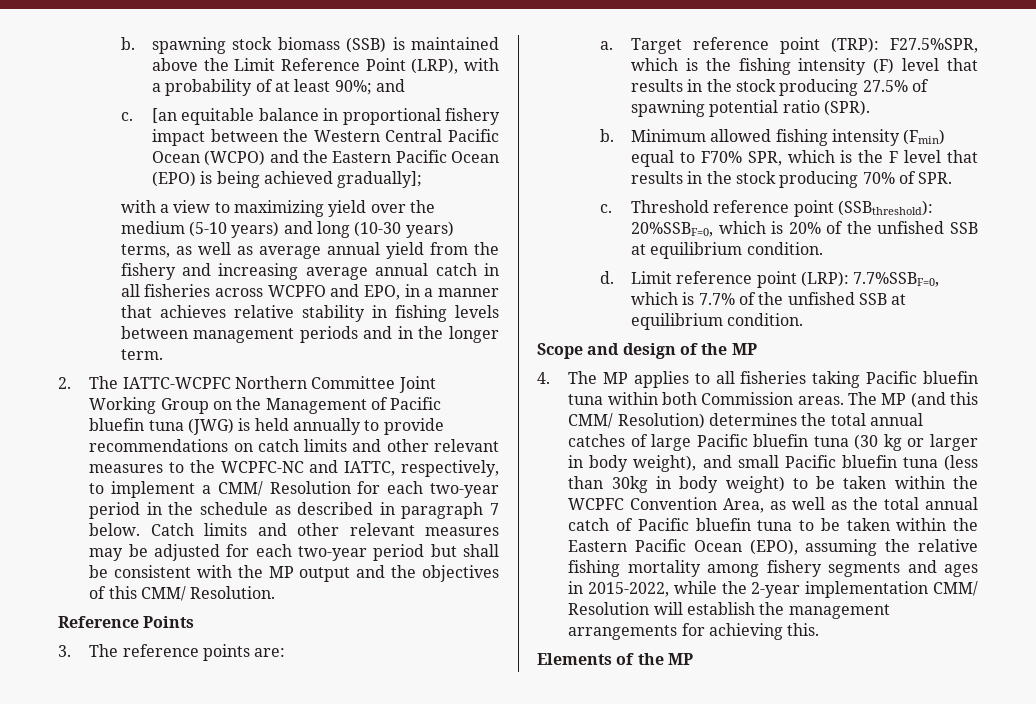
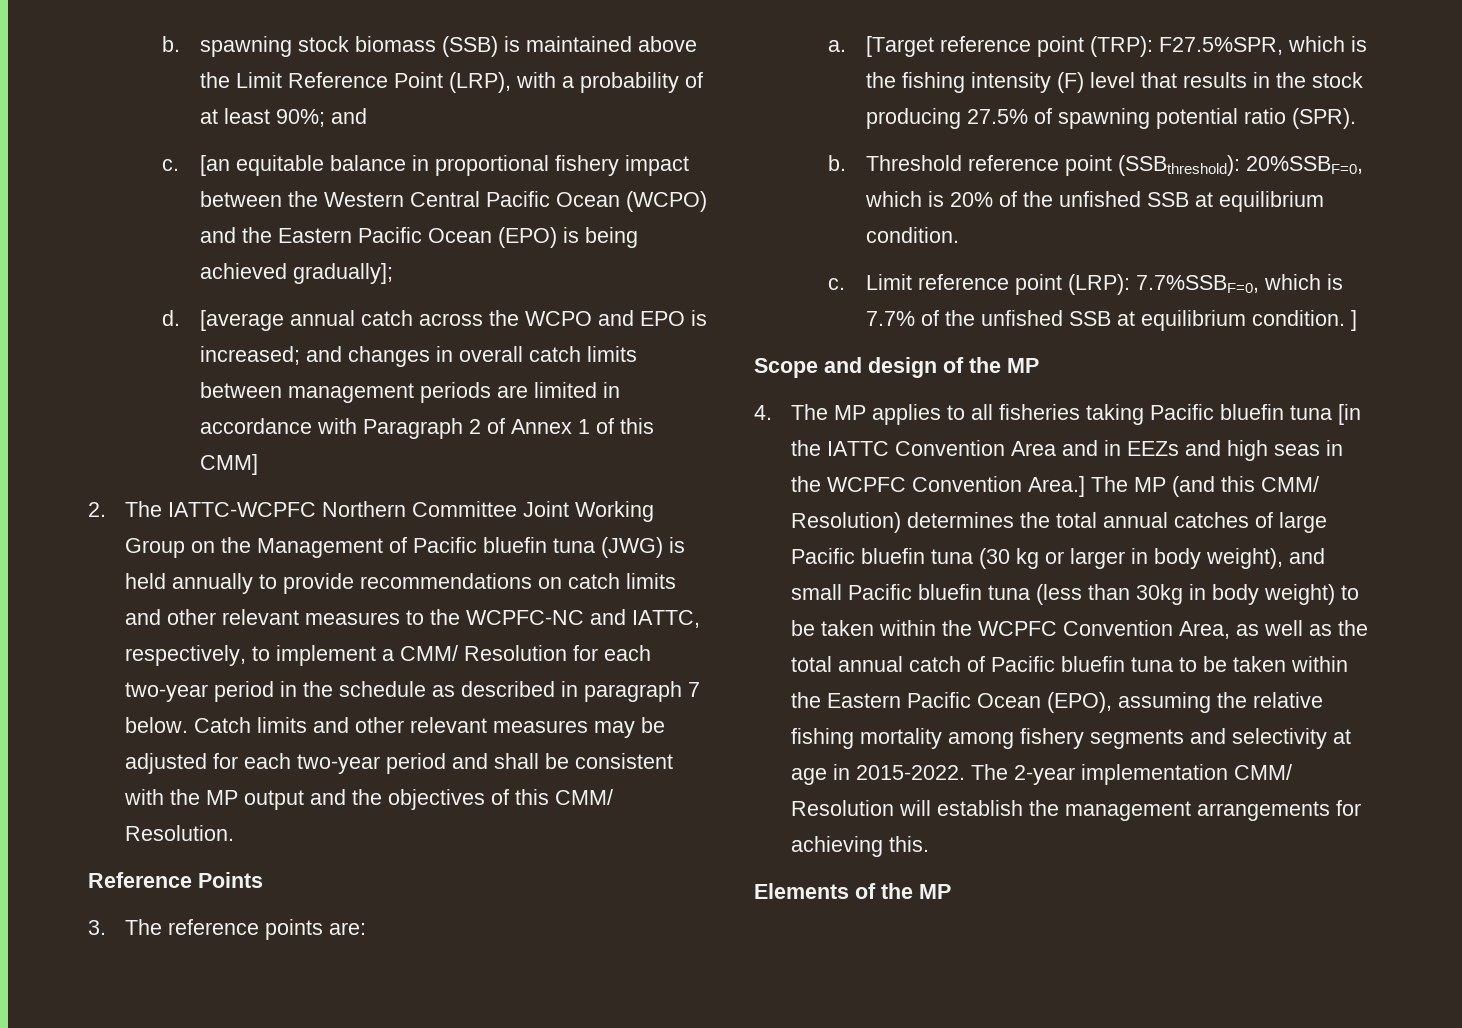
[120,200,435,217] [120,221,454,238] [120,242,500,259] [120,263,499,280] [120,284,500,300] [120,305,499,322] [120,326,499,343] [120,349,163,360] with a view to maximizing yield over the medium (5-10 years) and long (10-30 years) terms, as well as average annual yield from the fishery and increasing average annual catch in all fisheries across WCPFO and EPO, in a manner that achieves relative stability in fishing levels between management periods and in the longer term. -> [162,310,707,331] [199,346,637,367] [199,382,620,403] [199,418,654,439] [199,454,258,475] d. [average annual catch across the WCPO and EPO is increased; and changes in overall catch limits between management periods are limited in accordance with Paragraph 2 of Annex 1 of this CMM]
[430,544,457,557] but -> [452,753,489,769] and
[630,38,682,54] Target -> [865,36,934,57] [Target
[630,129,946,146] [630,150,978,167] [630,171,953,188] [599,204,612,213] Minimum allowed fishing intensity (Fmin) equal to F70% SPR, which is the F level that results in the stock producing 70% of SPR. // c. -> (847, 163) none
[599,271,614,284] d. -> [828,278,846,290] c.
(804, 319) none -> [1350,310,1357,331] ]
[607,392,844,405] within both Commission areas. -> [1338,404,1362,425] [791,440,1344,461] [791,476,1086,497] [in the IATTC Convention Area and in EEZs and high seas in the WCPFC Convention Area.]
[944,564,979,577] [568,581,747,597] ages in 2015-2022, while the -> [1232,728,1352,749] [791,764,1009,785] selectivity at age in 2015-2022. The

